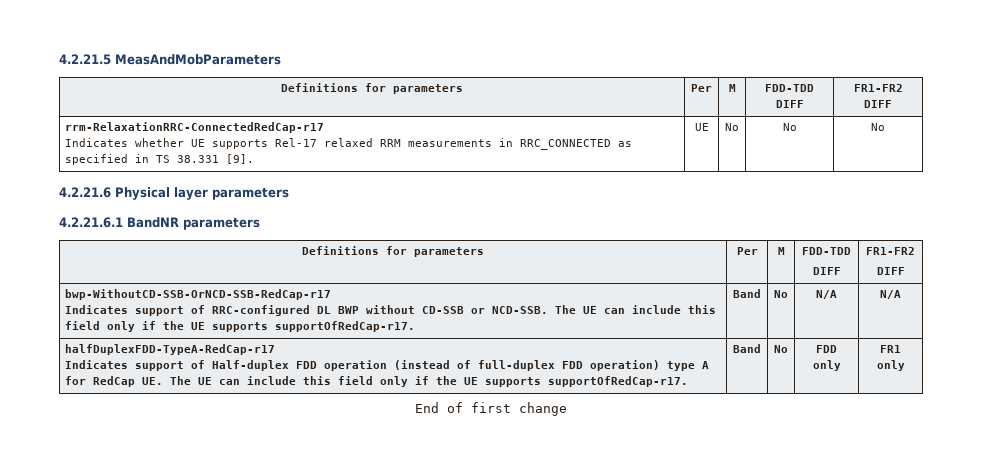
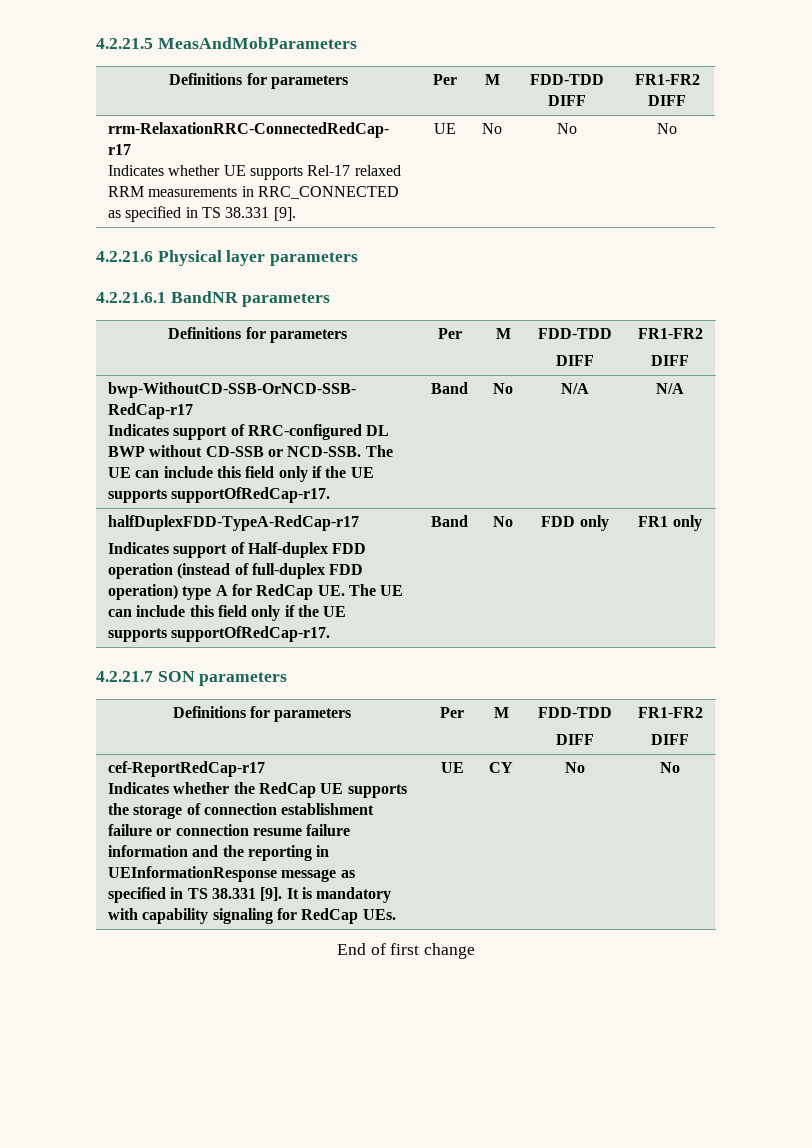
(905, 365) none -> [96,671,288,686] [172,706,352,722] [440,707,464,718] [493,707,509,718] [538,707,612,718] [556,734,594,745] [637,707,703,718] [651,734,689,745] [108,761,266,777] [108,782,407,798] [108,803,375,819] [108,824,351,836] [108,845,330,861] [108,866,355,882] [108,887,392,903] [108,908,396,924] [440,762,464,773] [489,762,513,773] [565,762,585,773] [660,762,680,773] // 4.2.21.7 SON parameters // Definitions for parameters | Per | M | FDD-TDD // DIFF | FR1-FR2 // DIFF // cef-ReportRedCap-r17 // Indicates whether the RedCap UE supports the storage of connection establishment failure or connection resume failure information and the reporting in UEInformationResponse message as specified in TS 38.331 [9]. It is mandatory with capability signaling for RedCap UEs. | UE | CY | No | No

